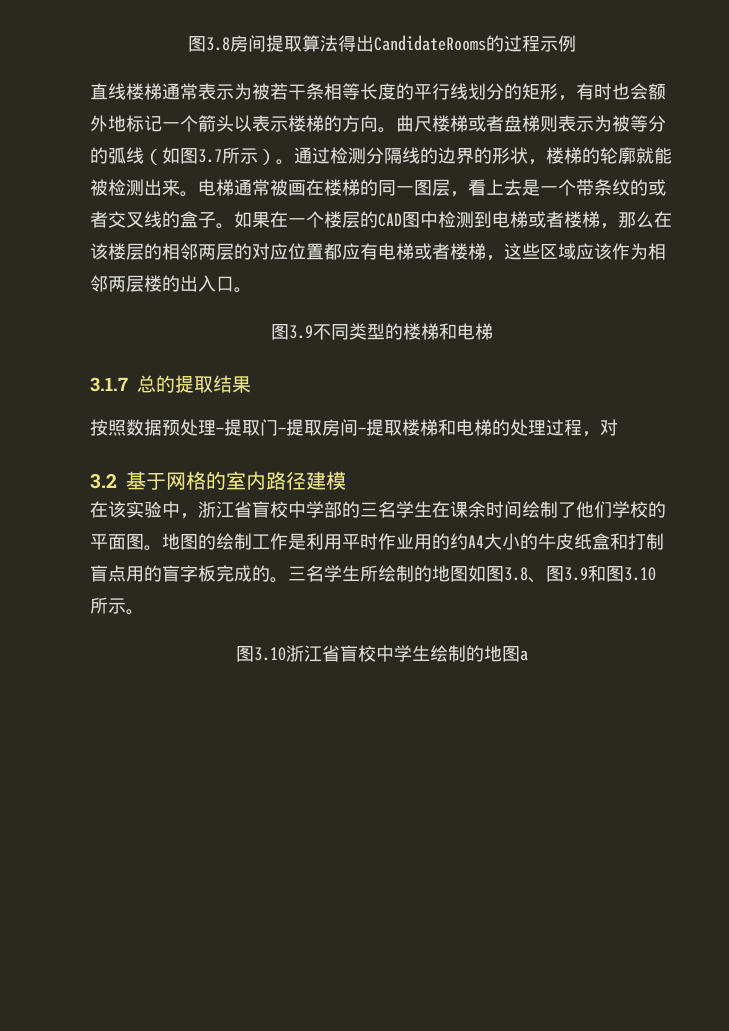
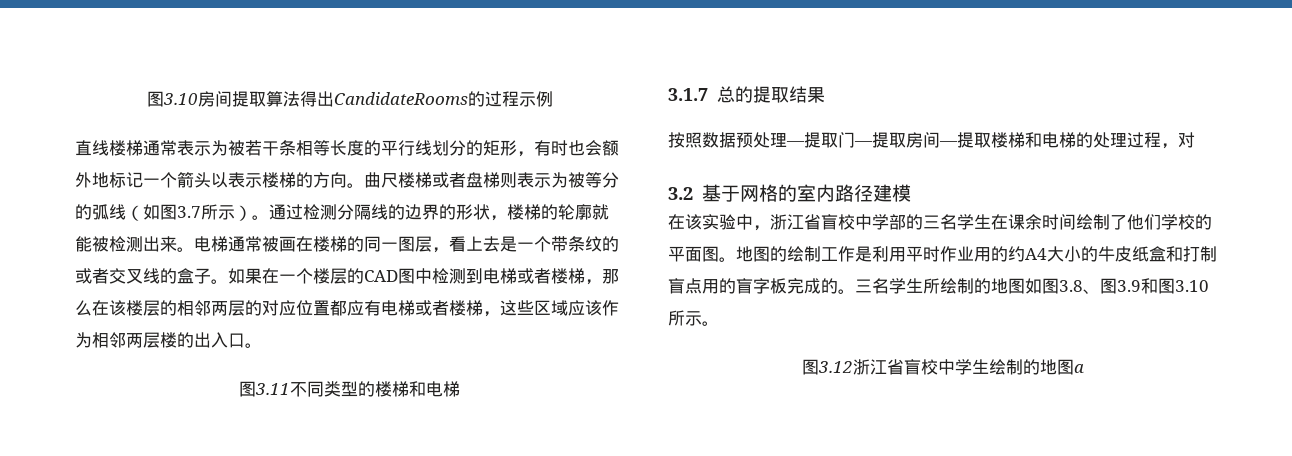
[187,36,230,52] 图3.8 -> [146,91,198,107] 图3.10
[288,325,313,339] 3.9 -> [255,383,290,395] 3.11
[253,647,286,661] 3.10 -> [817,361,853,373] 3.12

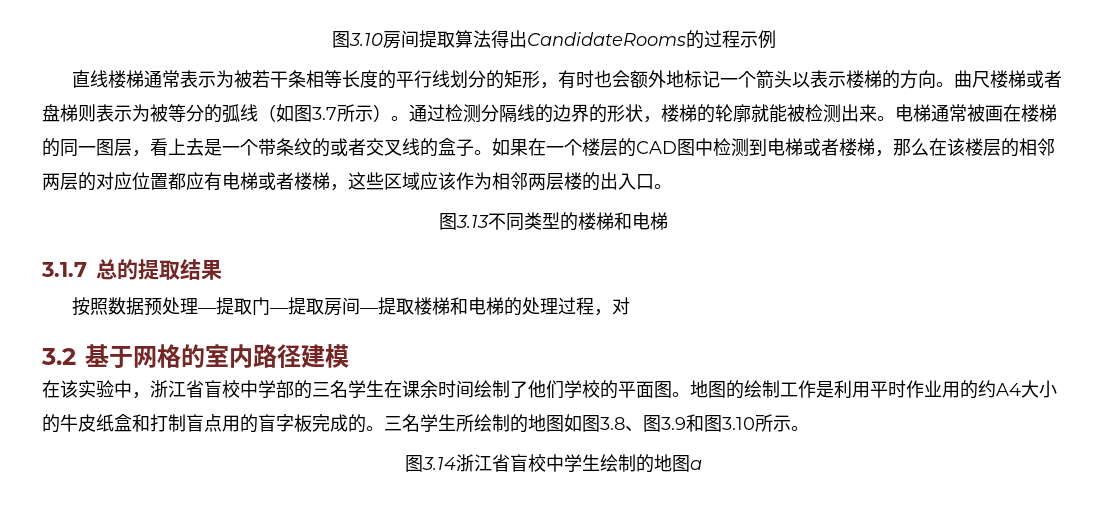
[255,383,290,395] 3.11 -> [456,215,489,228] 3.13
[817,361,853,373] 3.12 -> [422,457,456,470] 3.14

